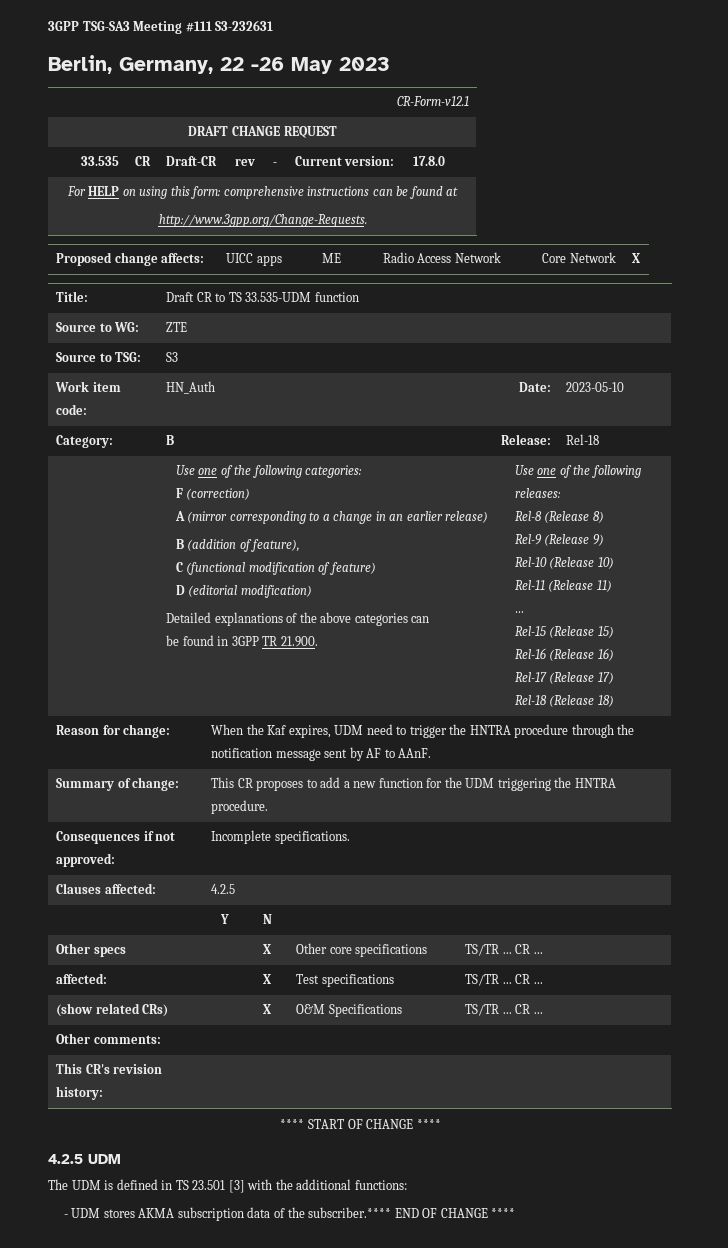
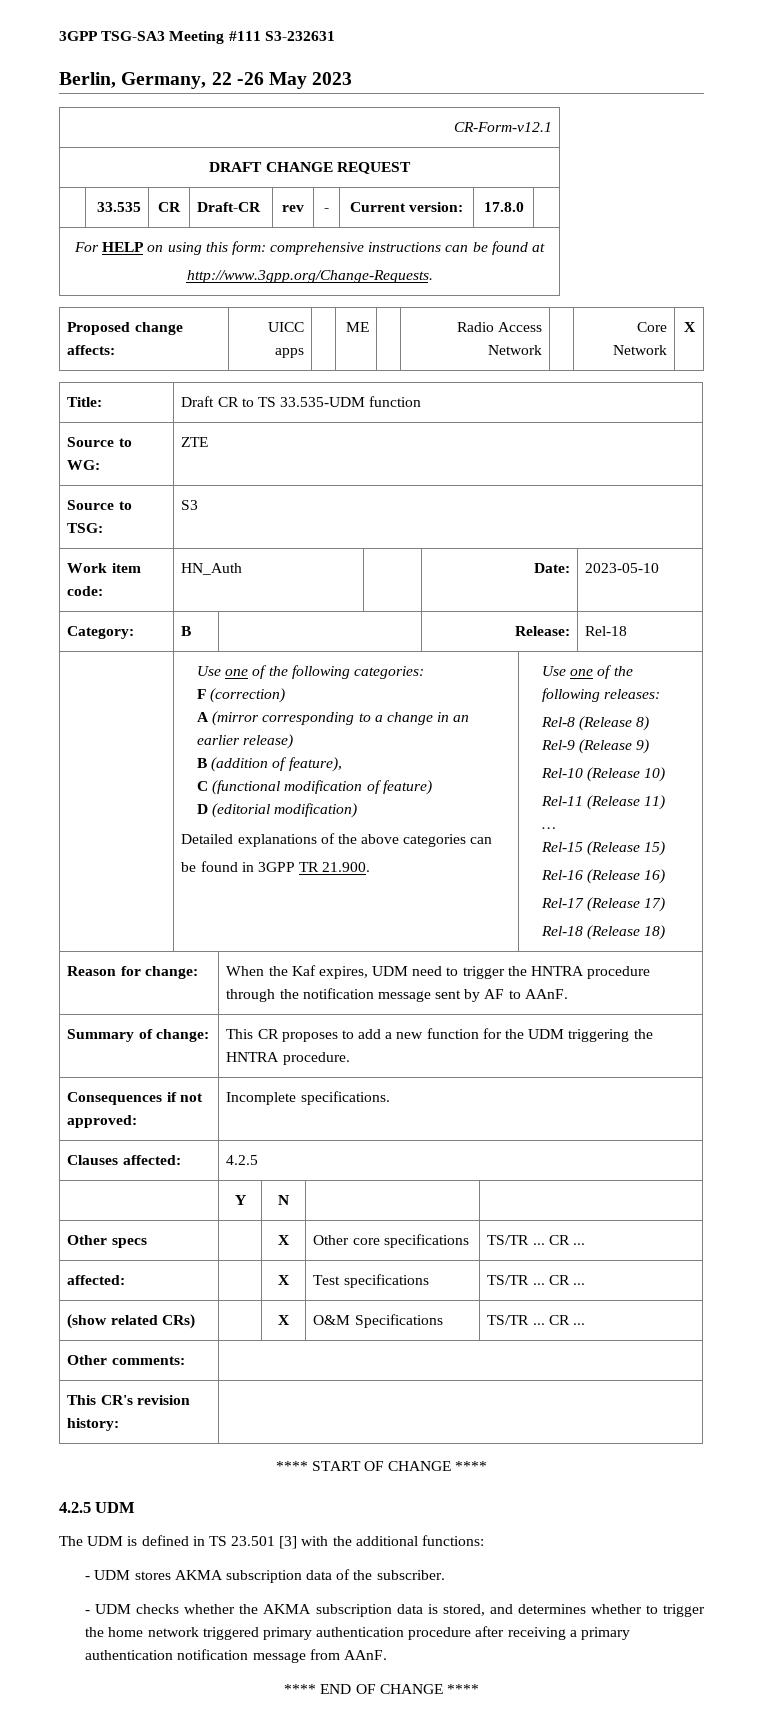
[308,1207,392,1218] subscriber.**** -> [376,1570,445,1580] [85,1604,705,1617] [85,1626,631,1640] [85,1649,387,1663] [284,1684,317,1694] subscriber. // - UDM checks whether the AKMA subscription data is stored, and determines whether to trigger the home network triggered primary authentication procedure after receiving a primary authentication notification message from AAnF. // ****

